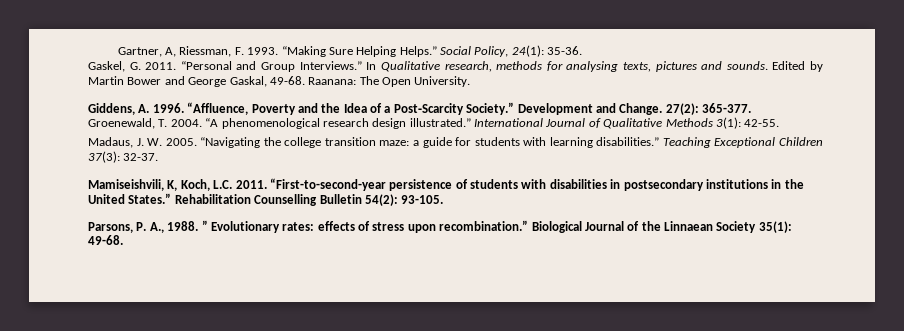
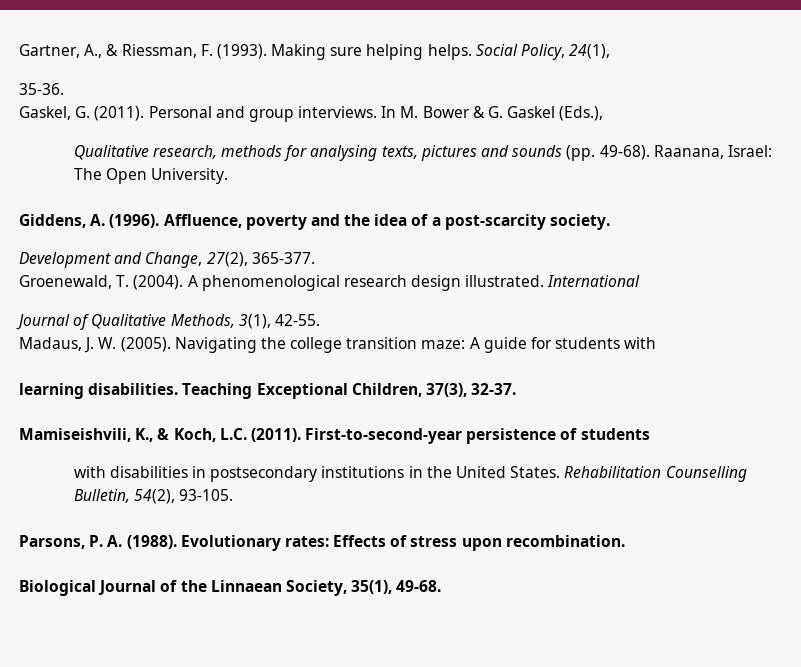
[165,46,437,57] A, Riessman, F. 1993. “Making Sure Helping Helps.” -> [84,44,472,60] A., & Riessman, F. (1993). Making sure helping helps.
[511,45,544,57] 24(1): -> [569,44,611,59] 24(1), //
[145,61,377,72] 2011. “Personal and Group Interviews.” In -> [94,106,604,122] (2011). Personal and group interviews. In M. Bower & G. Gaskel (Eds.), //
[726,61,823,72] [88,76,357,87] sounds. Edited by Martin Bower and George Gaskal, 49-68. Raanana: -> [512,145,772,161] sounds (pp. 49-68). Raanana, Israel:
[152,102,296,115] 1996. “Affluence, Poverty -> [109,214,307,230] (1996). Affluence, poverty
[343,103,367,113] Idea -> [374,214,408,226] idea
[393,102,699,115] Post‐Scarcity Society.” Development and Change. 27(2): -> [444,214,611,230] [19,252,248,268] post‐scarcity society. // Development and Change, 27(2),
[170,118,219,127] 2004. “A -> [133,275,198,290] (2004). A
[409,118,471,127] illustrated.” -> [465,275,545,287] illustrated.
(543, 122) none -> (641, 281) //
[665,117,741,129] Methods 3(1): -> [170,314,271,329] Methods, 3(1),
[165,137,261,148] 2005. “Navigating -> [120,337,257,353] (2005). Navigating
[412,140,419,146] a -> [469,337,480,349] A
[549,137,823,148] [88,151,159,163] [88,178,386,191] learning disabilities.” Teaching Exceptional Children 37(3): 32-37. // Mamiseishvili, K, Koch, L.C. 2011. “First-to-second-year -> [19,383,517,399] [19,428,463,444] // learning disabilities. Teaching Exceptional Children, 37(3), 32-37. // Mamiseishvili, K., & Koch, L.C. (2011). First-to-second-year
(518, 184) none -> (650, 434) //
[128,193,172,204] States.” -> [510,466,561,478] States.
[319,194,398,206] Bulletin 54(2): -> [73,489,175,504] Bulletin, 54(2),
[149,220,208,233] A., 1988. ” -> [107,535,177,549] A. (1988).
[317,221,355,231] effects -> [333,535,387,547] Effects
[439,220,529,231] recombination.” -> [505,535,625,547] recombination. //
[716,221,792,233] Society 35(1): -> [285,580,393,596] Society, 35(1),

